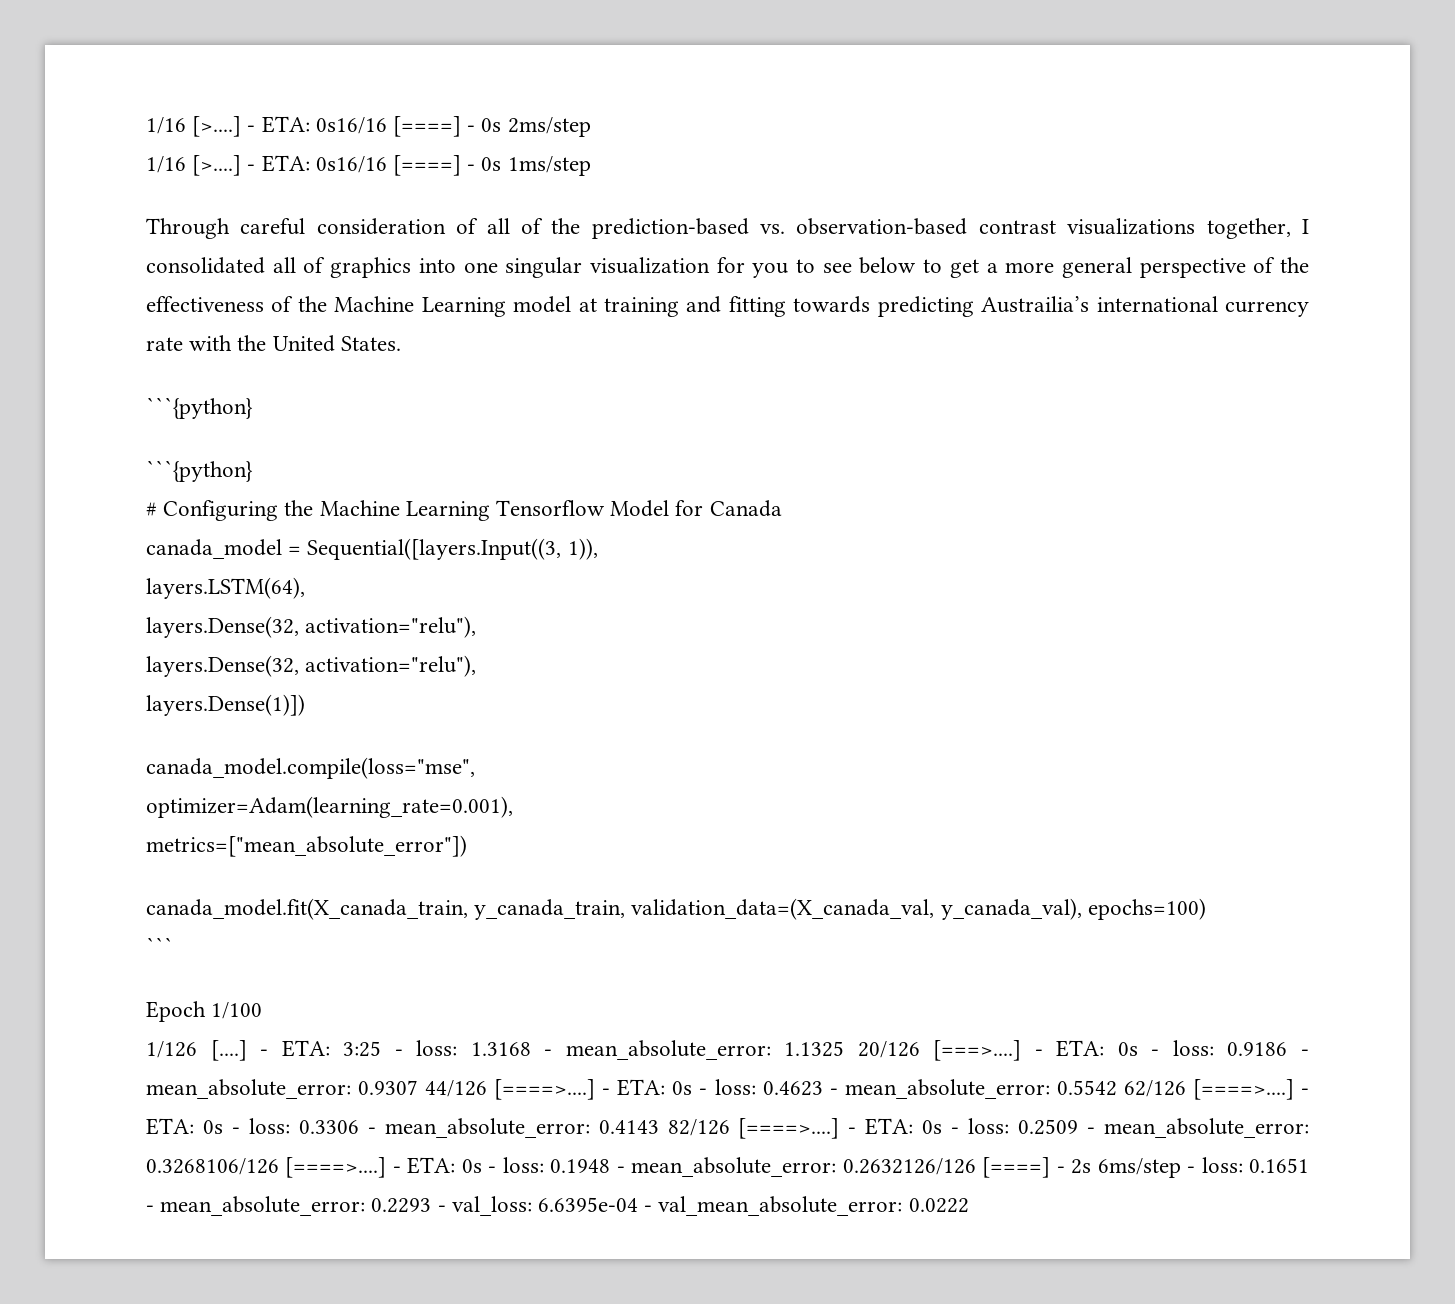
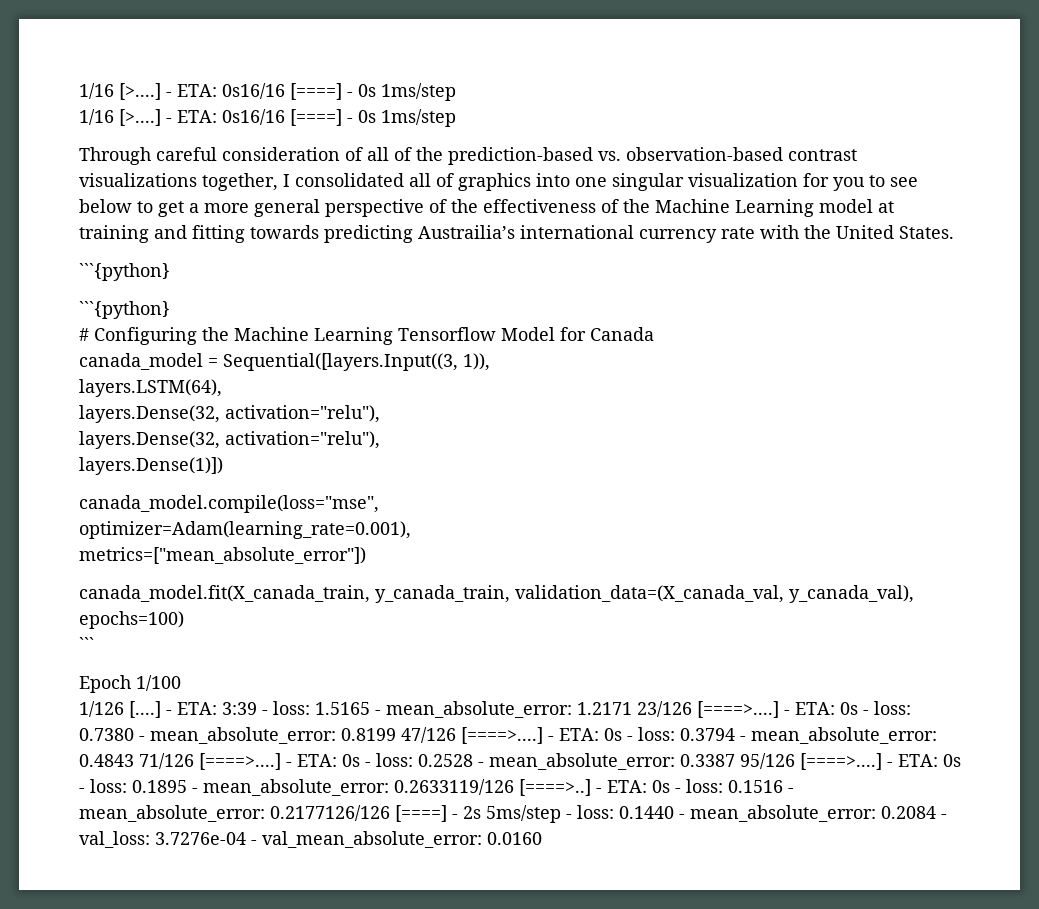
[146,116,591,137] 1/16 [>....] - ETA: 0s16/16 [====] - 0s 2ms/step -> [79,83,456,101] 1/16 [>....] - ETA: 0s16/16 [====] - 0s 1ms/step
[343,1040,1309,1061] [146,1079,1309,1100] [146,1118,1309,1139] [146,1157,976,1178] 3:25 - loss: 1.3168 - mean_absolute_error: 1.1325 20/126 [===>....] - ETA: 0s - loss: 0.9186 - mean_absolute_error: 0.9307 44/126 [====>....] - ETA: 0s - loss: 0.4623 - mean_absolute_error: 0.5542 62/126 [====>....] - ETA: 0s - loss: 0.3306 - mean_absolute_error: 0.4143 82/126 [====>....] - ETA: 0s - loss: 0.2509 - mean_absolute_error: 0.3268106/126 [====>....] - ETA: 0s - loss: 0.1948 - mean_absolute_error: 0.2632126/126 -> [222,701,911,718] [79,727,937,744] [79,753,961,770] [79,779,794,796] [79,805,390,822] 3:39 - loss: 1.5165 - mean_absolute_error: 1.2171 23/126 [====>....] - ETA: 0s - loss: 0.7380 - mean_absolute_error: 0.8199 47/126 [====>....] - ETA: 0s - loss: 0.3794 - mean_absolute_error: 0.4843 71/126 [====>....] - ETA: 0s - loss: 0.2528 - mean_absolute_error: 0.3387 95/126 [====>....] - ETA: 0s - loss: 0.1895 - mean_absolute_error: 0.2633119/126 [====>..] - ETA: 0s - loss: 0.1516 - mean_absolute_error: 0.2177126/126
[1097,1157,1309,1178] [146,1196,432,1216] 6ms/step - loss: 0.1651 - mean_absolute_error: 0.2293 -> [486,805,936,823] 5ms/step - loss: 0.1440 - mean_absolute_error: 0.2084
[538,1197,639,1212] 6.6395e-04 -> [155,832,246,845] 3.7276e-04
[908,1198,969,1213] 0.0222 -> [487,832,542,845] 0.0160

